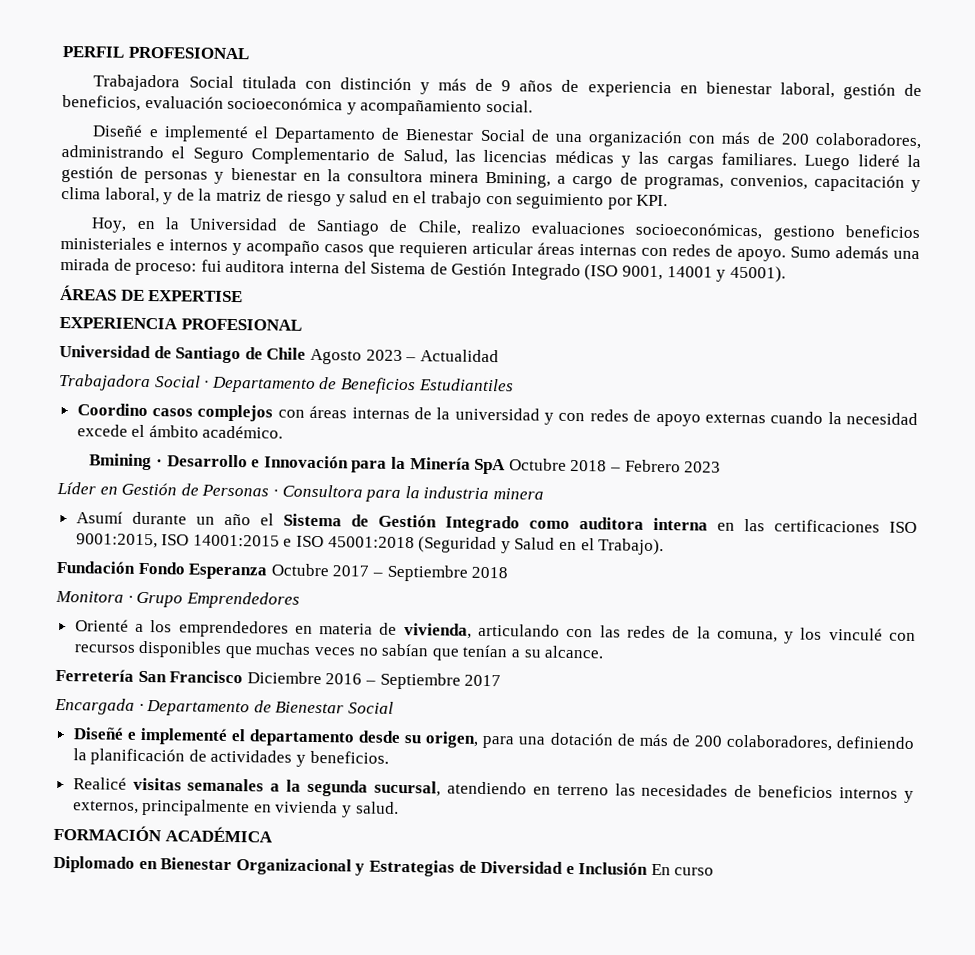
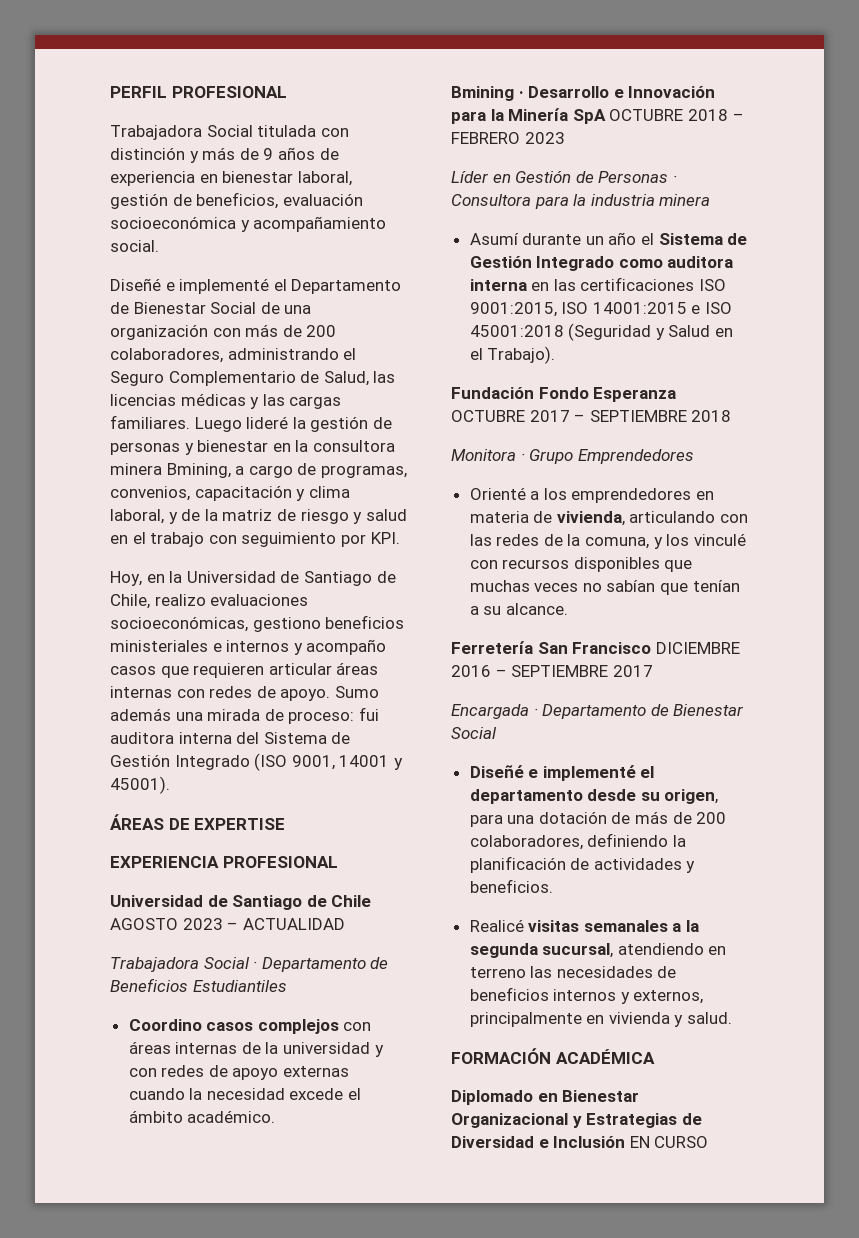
[309,348,362,365] Agosto -> [110,918,178,930] AGOSTO
[419,349,499,363] Actualidad -> [242,918,345,930] ACTUALIDAD
[508,458,567,471] Octubre -> [609,109,684,121] OCTUBRE
[624,459,681,473] Febrero -> [451,132,520,144] FEBRERO
[270,563,329,577] Octubre -> [451,410,525,422] OCTUBRE
[386,564,468,582] Septiembre -> [589,410,687,422] SEPTIEMBRE
[246,671,322,685] Diciembre -> [655,642,740,654] DICIEMBRE
[379,672,461,690] Septiembre -> [511,665,609,677] SEPTIEMBRE
[650,863,715,876] En curso -> [629,1136,709,1148] EN CURSO

